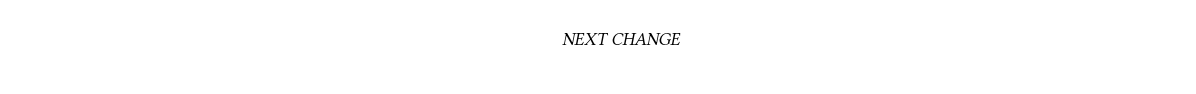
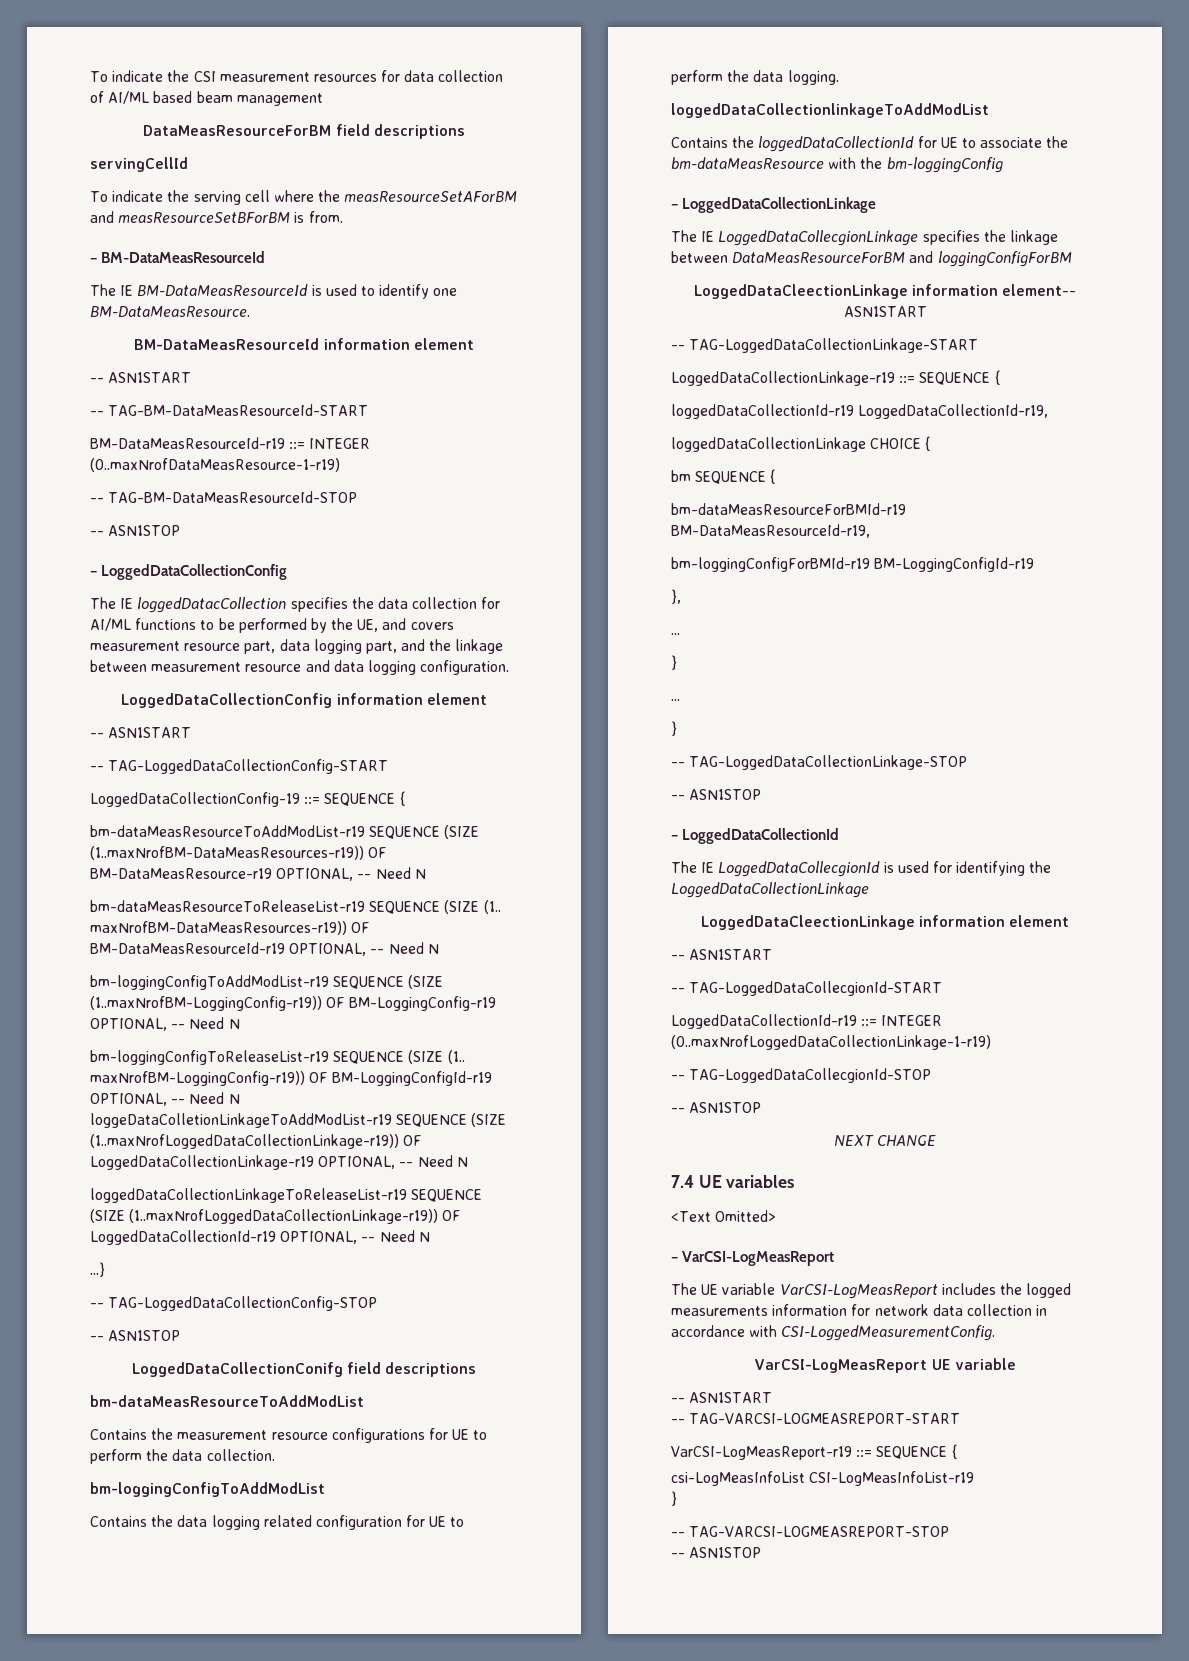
[562,32,681,46] NEXT CHANGE -> [90,70,504,82] [90,91,323,106] [143,124,465,139] [90,157,188,172] [90,190,518,205] [90,211,343,223] [90,251,266,263] [90,284,458,299] [90,306,250,317] [134,338,474,350] [90,372,192,383] [90,404,369,416] [90,437,371,449] [90,458,340,472] [90,491,358,503] [90,525,181,536] [90,564,288,580] [90,597,501,613] [90,618,454,633] [90,639,504,654] [90,660,510,675] [121,693,487,708] [90,727,192,738] [90,759,389,774] [90,791,406,807] [90,825,480,839] [90,846,388,860] [90,867,426,881] [90,900,501,914] [90,921,371,935] [90,942,439,956] [90,975,444,990] [90,996,497,1011] [90,1017,240,1031] [90,1050,465,1065] [90,1071,493,1086] [90,1092,240,1106] [90,1113,507,1128] [90,1134,423,1149] [90,1155,468,1170] [90,1188,483,1203] [90,1209,462,1224] [90,1230,430,1245] [90,1262,105,1277] [90,1296,378,1311] [90,1330,181,1341] [131,1362,477,1377] [90,1395,364,1407] [90,1428,488,1443] [90,1449,275,1464] [90,1482,325,1497] [90,1515,465,1530] [671,70,839,85] [671,103,989,118] [671,136,1069,152] [671,157,1003,173] [671,197,877,213] [671,230,1058,246] [671,251,1072,267] [693,284,1077,299] [843,306,927,317] [671,338,979,353] [671,370,1001,386] [671,404,1049,419] [671,436,932,452] [671,469,777,484] [671,503,906,515] [671,524,870,538] [671,557,1035,572] [671,589,681,604] [671,633,680,635] [671,655,677,670] [671,699,680,701] [671,721,677,736] [671,755,968,770] [671,789,762,800] [671,828,840,844] [671,861,1052,877] [671,882,869,898] [700,915,1070,930] [671,949,773,960] [671,981,943,996] [671,1014,943,1029] [671,1035,991,1050] [671,1068,932,1083] [671,1102,762,1113] [833,1135,937,1146] [671,1175,795,1188] [671,1210,777,1222] [671,1251,835,1266] [671,1283,1072,1299] [671,1304,1048,1316] [671,1325,996,1341] [754,1358,1016,1373] [671,1392,773,1403] [671,1413,961,1424] [671,1444,958,1460] [671,1471,975,1486] [671,1491,677,1506] [671,1526,950,1537] [671,1547,762,1558] To indicate the CSI measurement resources for data collection of AI/ML based beam management // DataMeasResourceForBM field descriptions // servingCellId // To indicate the serving cell where the measResourceSetAForBM and measResourceSetBForBM is from. // – BM-DataMeasResourceId // The IE BM-DataMeasResourceId is used to identify one BM-DataMeasResource. // BM-DataMeasResourceId information element // -- ASN1START // -- TAG-BM-DataMeasResourceId-START // BM-DataMeasResourceId-r19 ::= INTEGER (0..maxNrofDataMeasResource-1-r19) // -- TAG-BM-DataMeasResourceId-STOP // -- ASN1STOP // – LoggedDataCollectionConfig // The IE loggedDatacCollection specifies the data collection for AI/ML functions to be performed by the UE, and covers measurement resource part, data logging part, and the linkage between measurement resource and data logging configuration. // LoggedDataCollectionConfig information element // -- ASN1START // -- TAG-LoggedDataCollectionConfig-START // LoggedDataCollectionConfig-19 ::= SEQUENCE { // bm-dataMeasResourceToAddModList-r19 SEQUENCE (SIZE (1..maxNrofBM-DataMeasResources-r19)) OF BM-DataMeasResource-r19 OPTIONAL, -- Need N // bm-dataMeasResourceToReleaseList-r19 SEQUENCE (SIZE (1.. maxNrofBM-DataMeasResources-r19)) OF BM-DataMeasResourceId-r19 OPTIONAL, -- Need N // bm-loggingConfigToAddModList-r19 SEQUENCE (SIZE (1..maxNrofBM-LoggingConfig-r19)) OF BM-LoggingConfig-r19 OPTIONAL, -- Need N // bm-loggingConfigToReleaseList-r19 SEQUENCE (SIZE (1.. maxNrofBM-LoggingConfig-r19)) OF BM-LoggingConfigId-r19 OPTIONAL, -- Need N loggeDataColletionLinkageToAddModList-r19 SEQUENCE (SIZE (1..maxNrofLoggedDataCollectionLinkage-r19)) OF LoggedDataCollectionLinkage-r19 OPTIONAL, -- Need N // loggedDataCollectionLinkageToReleaseList-r19 SEQUENCE (SIZE (1..maxNrofLoggedDataCollectionLinkage-r19)) OF LoggedDataCollectionId-r19 OPTIONAL, -- Need N // ...} // -- TAG-LoggedDataCollectionConfig-STOP // -- ASN1STOP // LoggedDataCollectionConifg field descriptions // bm-dataMeasResourceToAddModList // Contains the measurement resource configurations for UE to perform the data collection. // bm-loggingConfigToAddModList // Contains the data logging related configuration for UE to perform the data logging. // loggedDataCollectionlinkageToAddModList // Contains the loggedDataCollectionId for UE to associate the bm-dataMeasResource with the bm-loggingConfig // – LoggedDataCollectionLinkage // The IE LoggedDataCollecgionLinkage specifies the linkage between DataMeasResourceForBM and loggingConfigForBM // LoggedDataCleectionLinkage information element-- ASN1START // -- TAG-LoggedDataCollectionLinkage-START // LoggedDataCollectionLinkage-r19 ::= SEQUENCE { // loggedDataCollectionId-r19 LoggedDataCollectionId-r19, // loggedDataCollectionLinkage CHOICE { // bm SEQUENCE { // bm-dataMeasResourceForBMId-r19 BM-DataMeasResourceId-r19, // bm-loggingConfigForBMId-r19 BM-LoggingConfigId-r19 // }, // ... // } // ... // } // -- TAG-LoggedDataCollectionLinkage-STOP // -- ASN1STOP // – LoggedDataCollectionId // The IE LoggedDataCollecgionId is used for identifying the LoggedDataCollectionLinkage // LoggedDataCleectionLinkage information element // -- ASN1START // -- TAG-LoggedDataCollecgionId-START // LoggedDataCollectionId-r19 ::= INTEGER (0..maxNrofLoggedDataCollectionLinkage-1-r19) // -- TAG-LoggedDataCollecgionId-STOP // -- ASN1STOP // NEXT CHANGE // 7.4 UE variables // <Text Omitted> // – VarCSI-LogMeasReport // The UE variable VarCSI-LogMeasReport includes the logged measurements information for network data collection in accordance with CSI-LoggedMeasurementConfig. // VarCSI-LogMeasReport UE variable // -- ASN1START // -- TAG-VARCSI-LOGMEASREPORT-START // VarCSI-LogMeasReport-r19 ::= SEQUENCE { // csi-LogMeasInfoList CSI-LogMeasInfoList-r19 // } // -- TAG-VARCSI-LOGMEASREPORT-STOP // -- ASN1STOP

